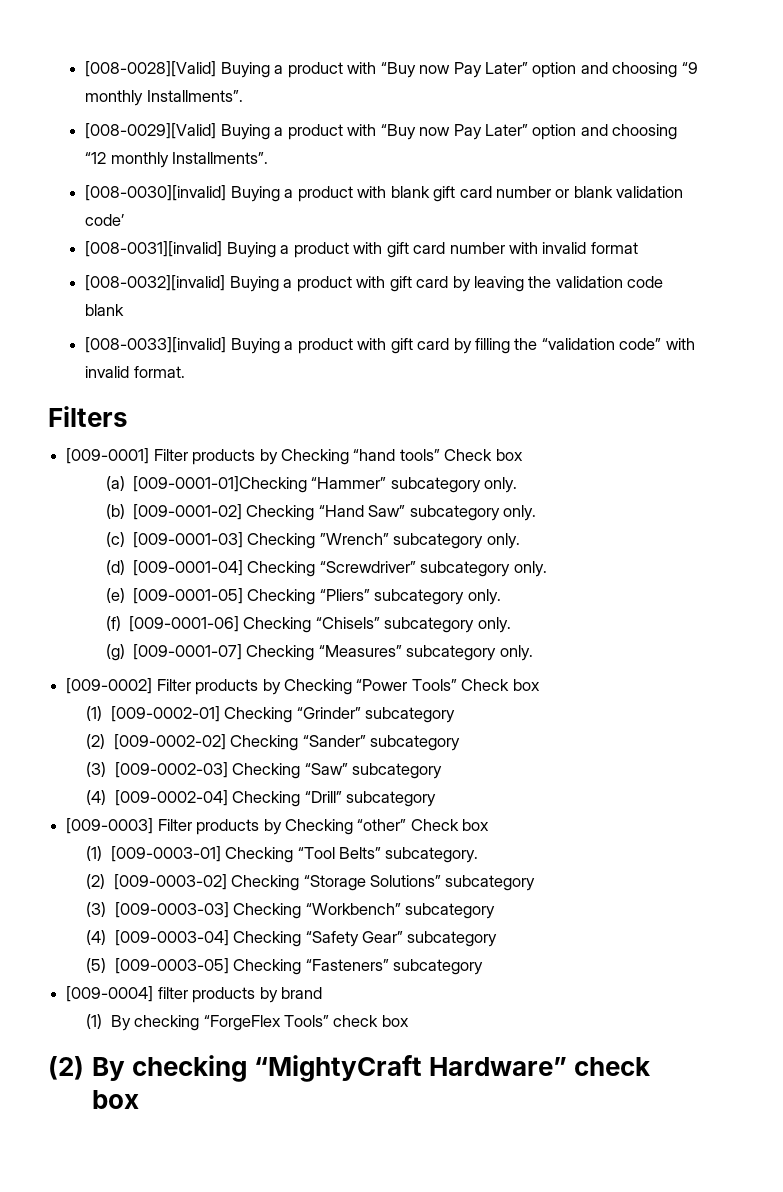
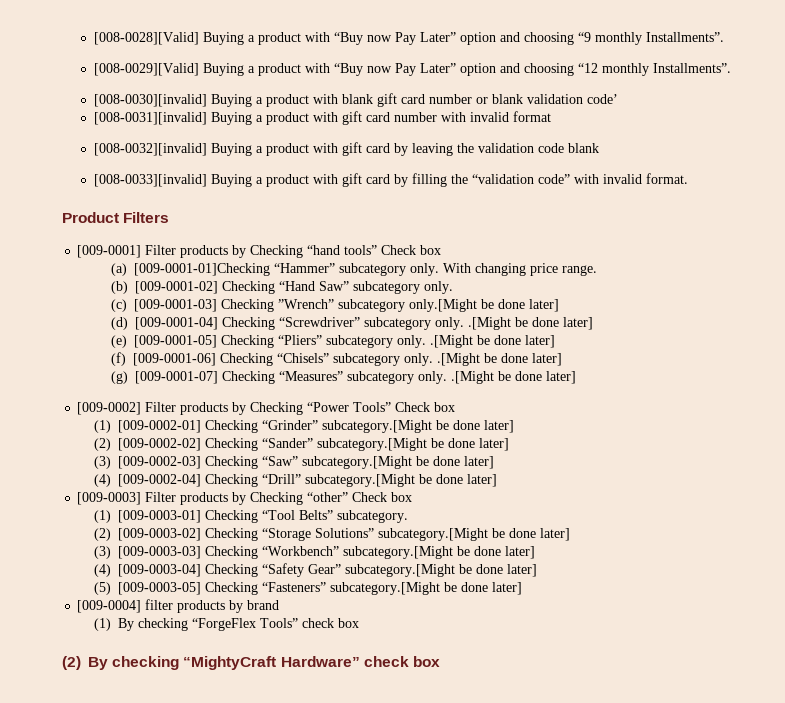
(185, 372) none -> [62,212,119,223] Product
(518, 485) none -> [442,263,597,276] With changing price range.
[486,533,520,549] only. -> [408,299,559,312] only.[Might be done later]
(547, 569) none -> [467,317,593,330] .[Might be done later]
(501, 597) none -> [429,335,555,348] .[Might be done later]
(511, 625) none -> [436,353,562,366] .[Might be done later]
(533, 653) none -> [450,371,576,384] .[Might be done later]
[364,707,455,723] subcategory -> [322,420,515,433] subcategory.[Might be done later]
[369,735,460,751] subcategory -> [317,438,510,451] subcategory.[Might be done later]
[351,763,442,779] subcategory -> [302,456,495,469] subcategory.[Might be done later]
[345,791,436,807] subcategory -> [305,474,498,487] subcategory.[Might be done later]
[445,875,536,891] subcategory -> [378,528,571,541] subcategory.[Might be done later]
[404,903,495,919] subcategory -> [343,546,536,559] subcategory.[Might be done later]
[407,931,498,947] subcategory -> [345,564,538,577] subcategory.[Might be done later]
[392,959,483,975] subcategory -> [330,582,523,595] subcategory.[Might be done later]

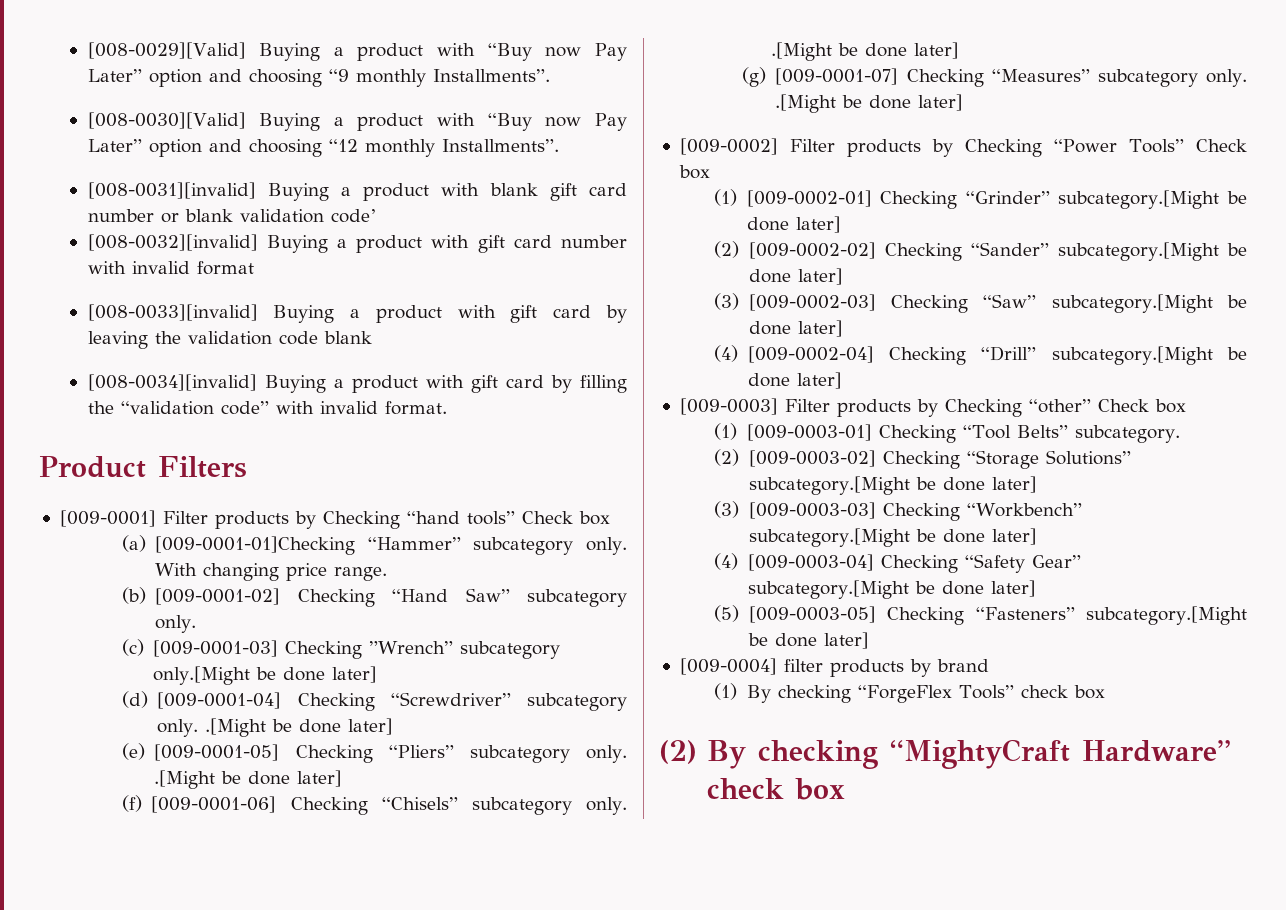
[93,32,199,45] [008-0028][Valid] -> [87,42,246,59] [008-0029][Valid]
[93,63,199,76] [008-0029][Valid] -> [87,112,246,129] [008-0030][Valid]
[93,94,207,107] [008-0030][invalid] -> [87,182,256,199] [008-0031][invalid]
[93,112,207,125] [008-0031][invalid] -> [87,234,258,251] [008-0032][invalid]
[93,143,207,156] [008-0032][invalid] -> [87,304,258,321] [008-0033][invalid]
[93,174,207,187] [008-0033][invalid] -> [87,374,257,391] [008-0034][invalid]

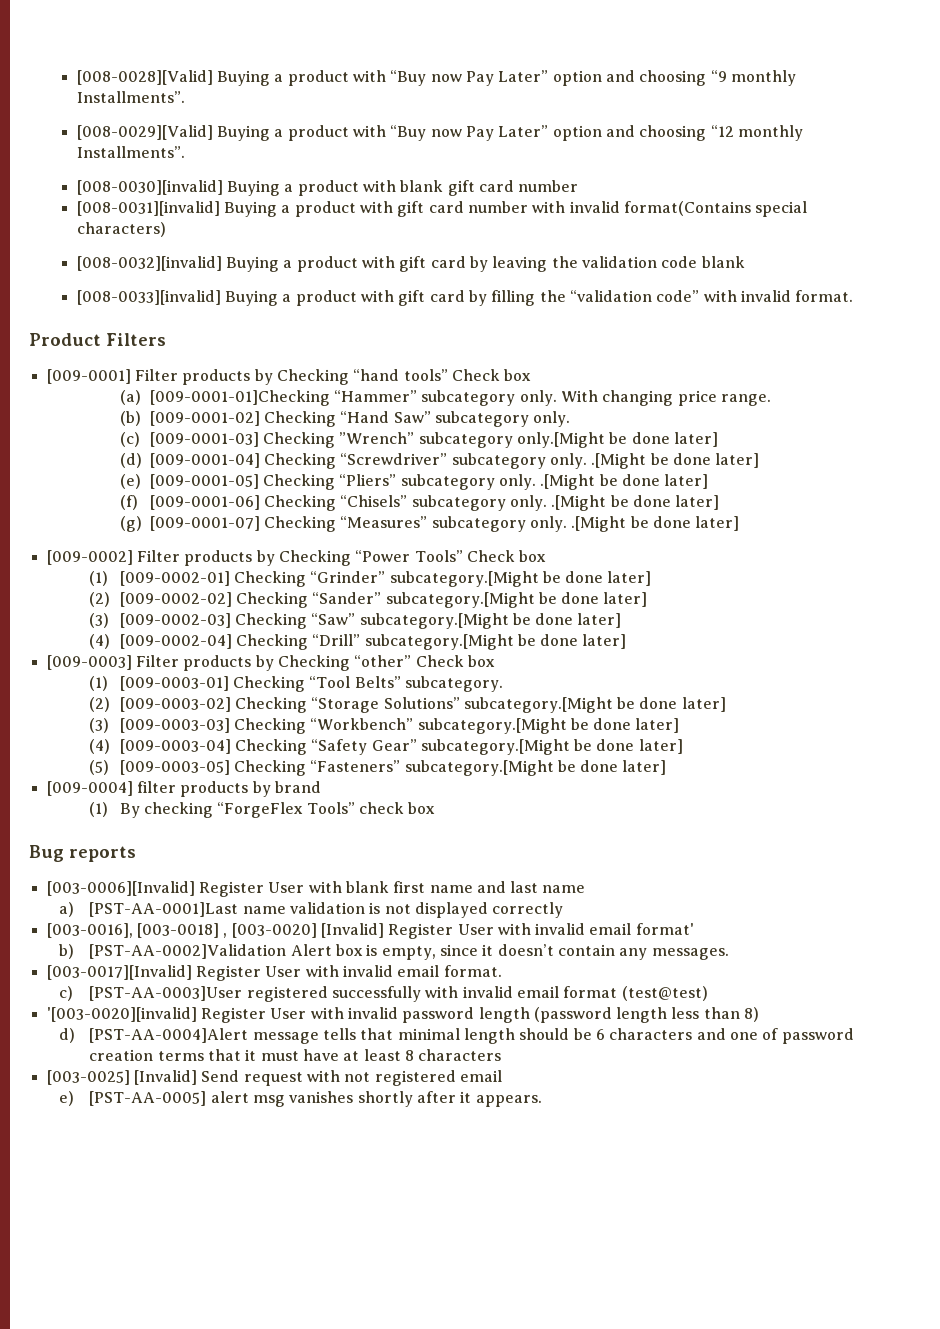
[87,42,246,59] [008-0029][Valid] -> [76,70,213,85] [008-0028][Valid]
[87,112,246,129] [008-0030][Valid] -> [76,125,213,140] [008-0029][Valid]
[87,182,256,199] [008-0031][invalid] -> [76,180,223,195] [008-0030][invalid]
[160,209,377,223] [87,234,258,251] or blank validation code’ // [008-0032][invalid] -> [76,201,220,216] // [008-0031][invalid]
[196,261,254,275] [87,304,258,321] format // [008-0033][invalid] -> [623,201,808,217] [76,222,166,237] [76,256,222,271] format(Contains special characters) // [008-0032][invalid]
[87,374,257,391] [008-0034][invalid] -> [76,290,221,305] [008-0033][invalid]
[659,739,1232,769] [706,778,845,800] (2) By checking “MightyCraft Hardware” check box -> [29,845,136,862] [46,881,586,897] [59,902,564,918] [46,923,694,939] [59,944,729,960] [46,965,502,981] [59,986,708,1002] [46,1007,760,1023] [59,1028,854,1044] [89,1049,502,1061] [46,1070,502,1086] [59,1091,542,1107] Bug reports // [003-0006][Invalid] Register User with blank first name and last name // a) [PST-AA-0001]Last name validation is not displayed correctly // [003-0016], [003-0018] , [003-0020] [Invalid] Register User with invalid email format' // b) [PST-AA-0002]Validation Alert box is empty, since it doesn’t contain any messages. // [003-0017][Invalid] Register User with invalid email format. // c) [PST-AA-0003]User registered successfully with invalid email format (test@test) // '[003-0020][invalid] Register User with invalid password length (password length less than 8) // d) [PST-AA-0004]Alert message tells that minimal length should be 6 characters and one of password creation terms that it must have at least 8 characters // [003-0025] [Invalid] Send request with not registered email // e) [PST-AA-0005] alert msg vanishes shortly after it appears.

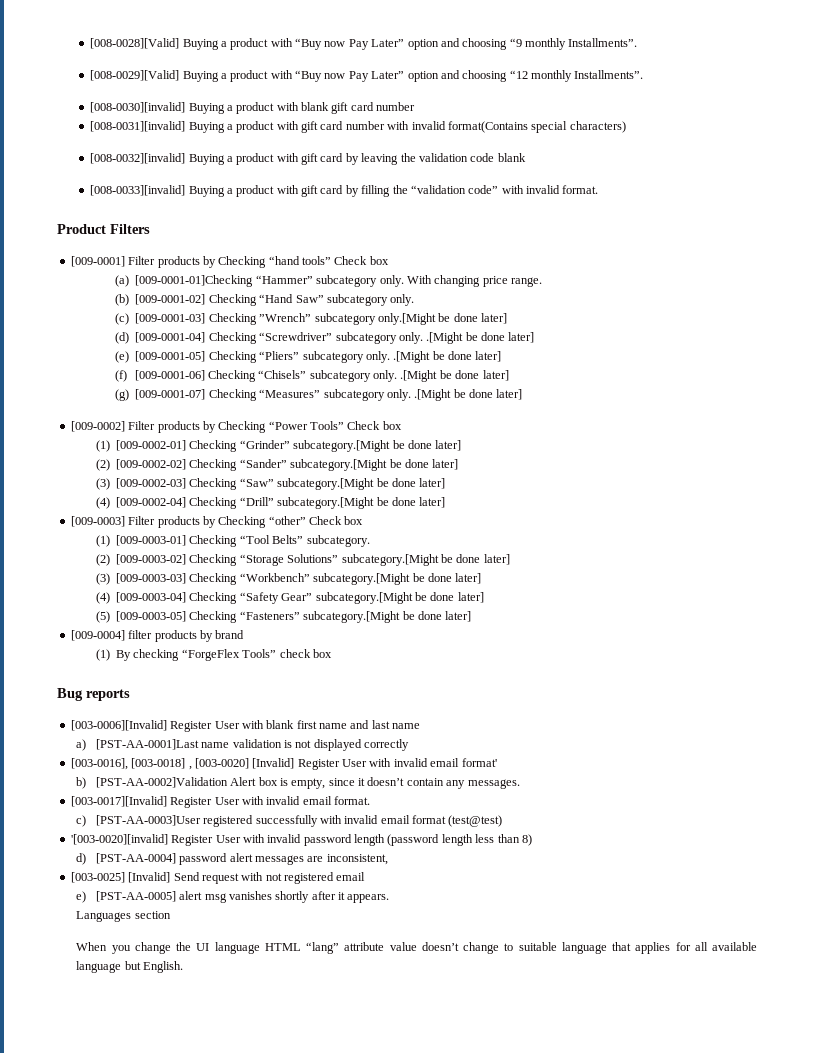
[89,1028,854,1044] [89,1049,502,1061] [PST-AA-0004]Alert message tells that minimal length should be 6 characters and one of password creation terms that it must have at least 8 characters -> [95,853,388,865] [PST-AA-0004] password alert messages are inconsistent,
(542, 1101) none -> [76,911,171,922] [76,942,757,954] [76,961,184,973] // Languages section // When you change the UI language HTML “lang” attribute value doesn’t change to suitable language that applies for all available language but English.

